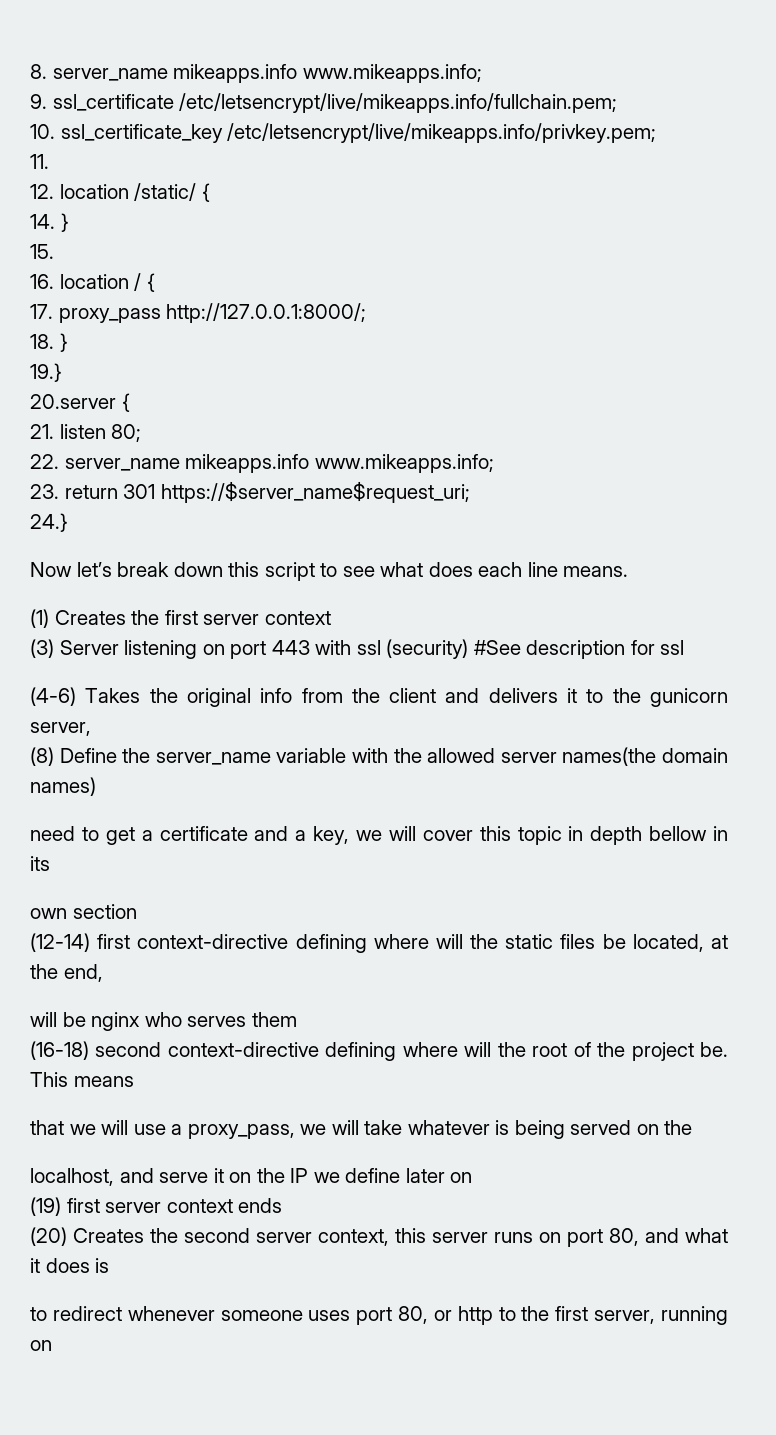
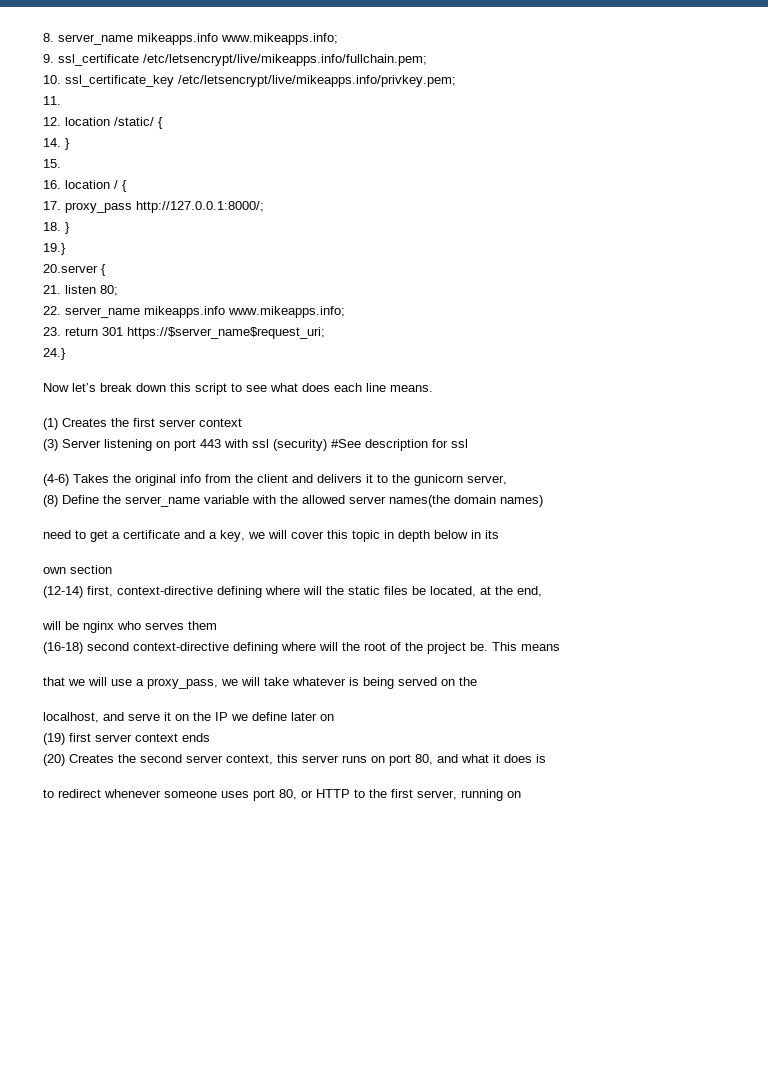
[649,826,708,841] bellow -> [434,530,468,539] below
[97,934,131,949] first -> [87,586,113,597] first,
[457,1306,493,1325] http -> [316,789,350,798] HTTP

